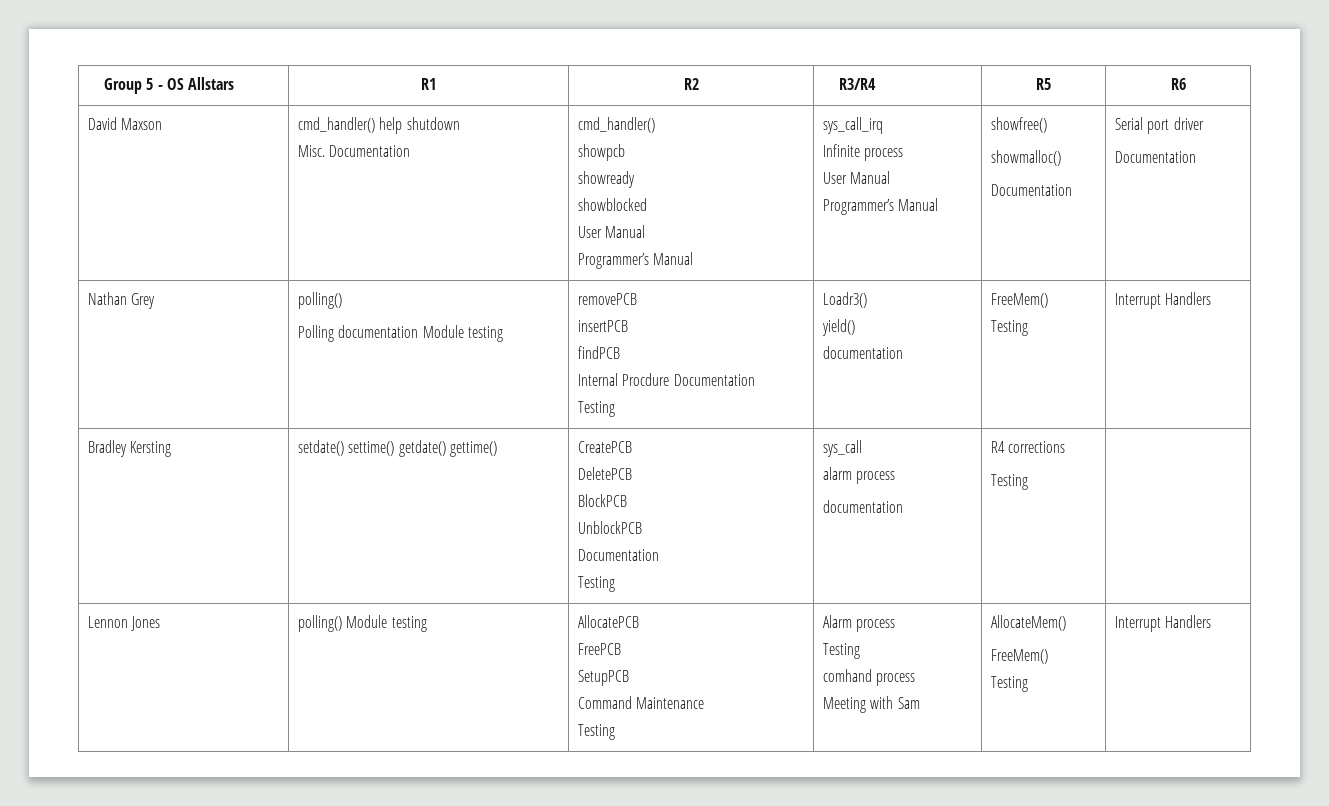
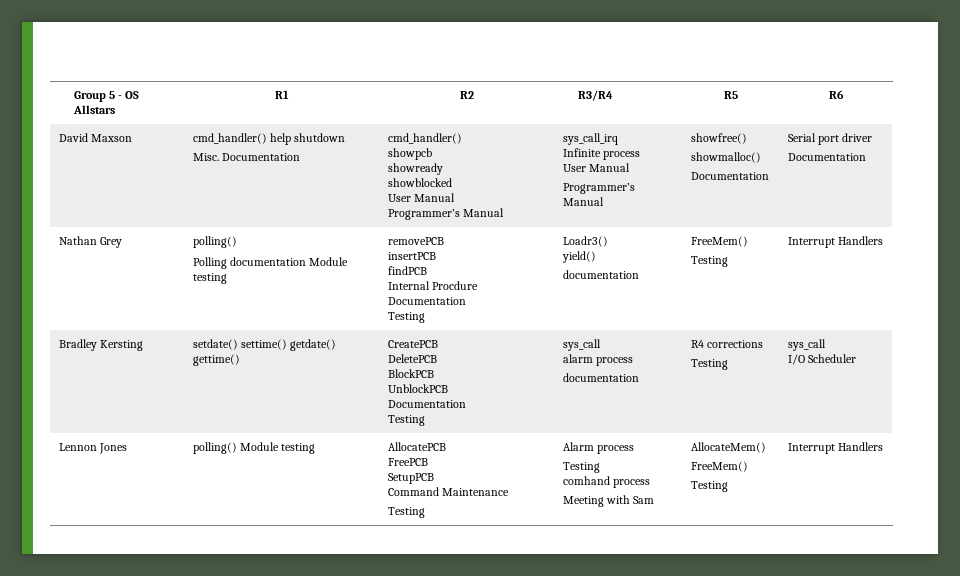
(1028, 482) none -> [788,339,827,351] [788,354,857,365] sys_call // I/O Scheduler

